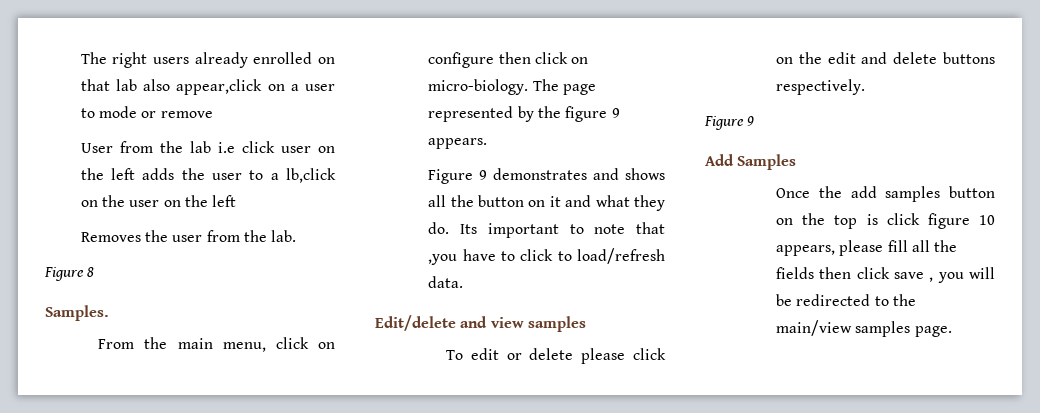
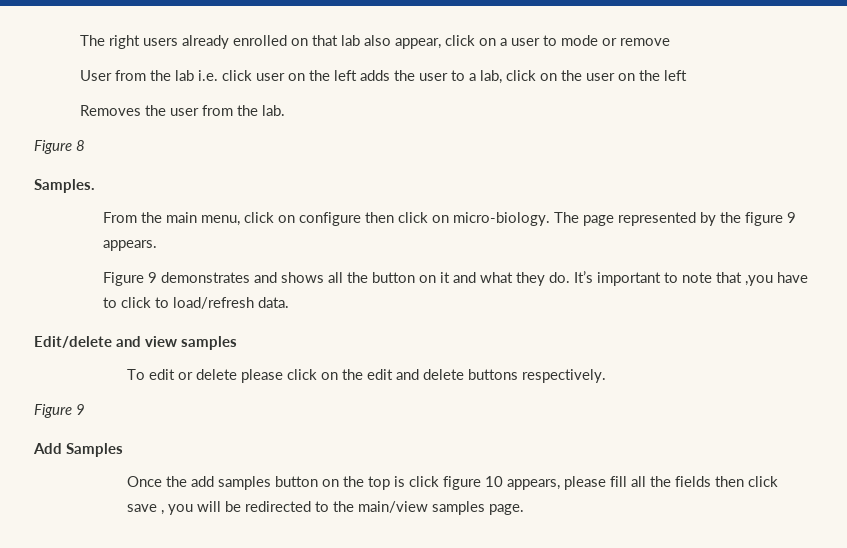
[176,79,263,95] appear,click -> [395,35,476,49] appear, click
[217,142,235,153] i.e -> [198,70,219,81] i.e.
[286,168,337,183] lb,click -> [480,70,537,84] lab, click
[460,224,478,234] Its -> [574,271,594,283] It’s

